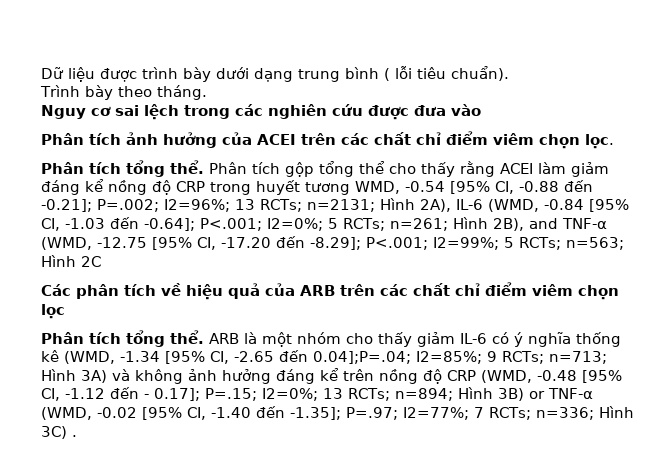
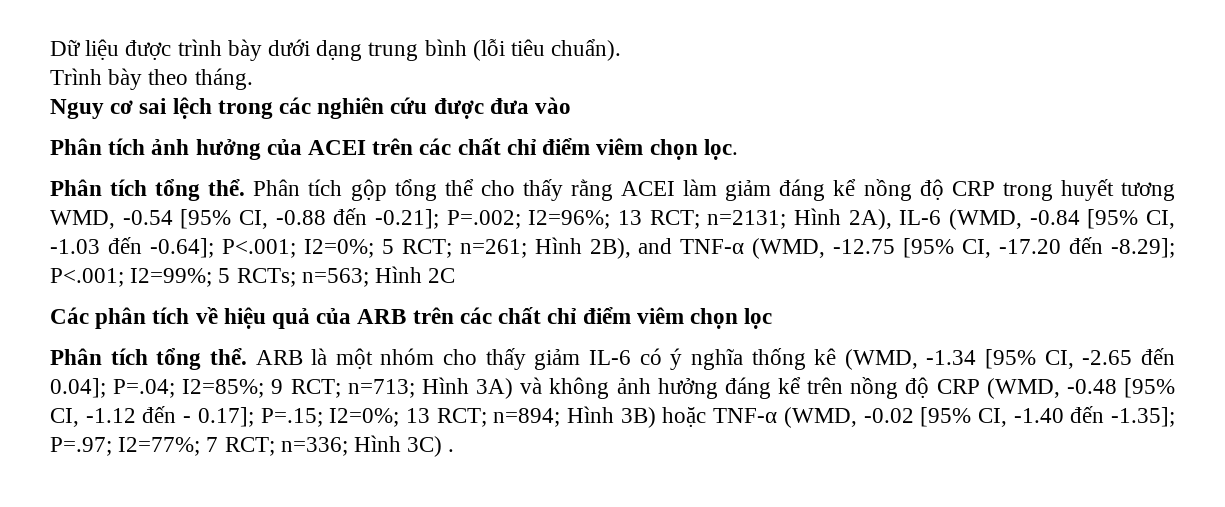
[384,66,412,81] ( lỗi -> [472,39,505,61] (lỗi
[260,199,302,212] RCTs; -> [649,210,700,229] RCT;
[343,218,385,231] RCTs; -> [401,239,452,258] RCT;
[313,351,411,364] 0.04];P=.04; -> [50,378,176,398] 0.04]; P=.04;
[502,351,544,364] RCTs; -> [290,379,341,398] RCT;
[348,388,390,401] RCTs; -> [436,408,487,427] RCT;
[528,391,545,399] or -> [662,407,707,427] hoặc
[489,407,531,420] RCTs; -> [224,437,275,456] RCT;

